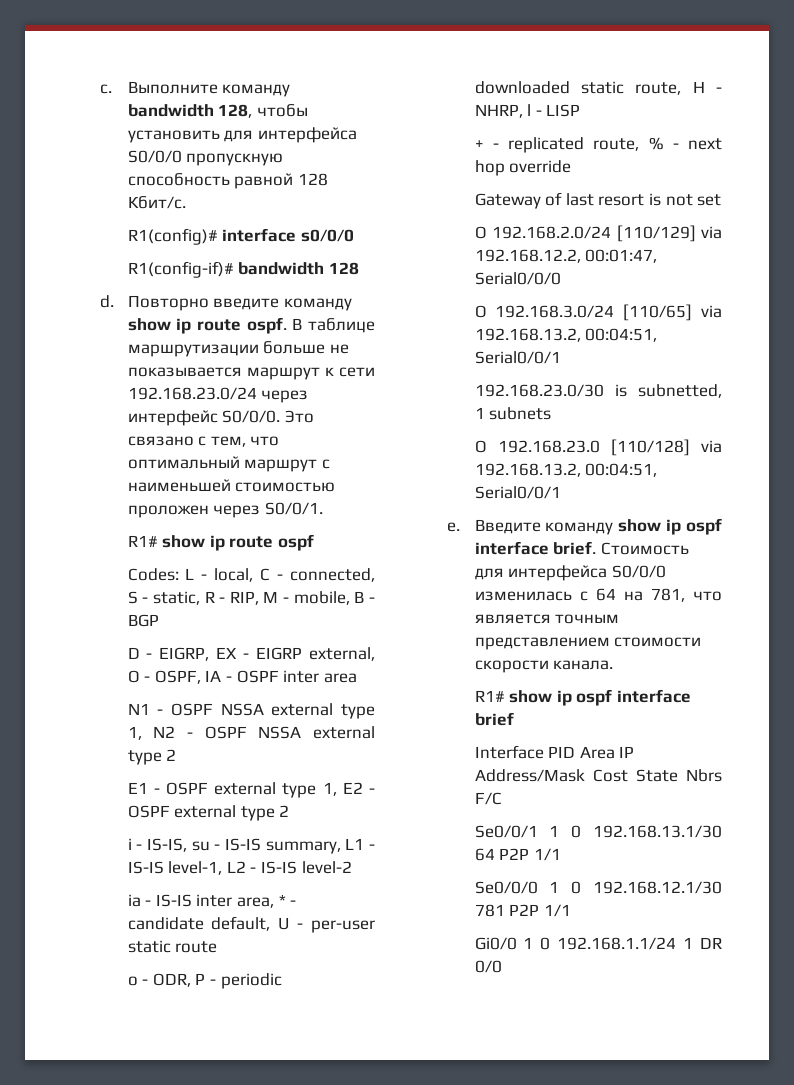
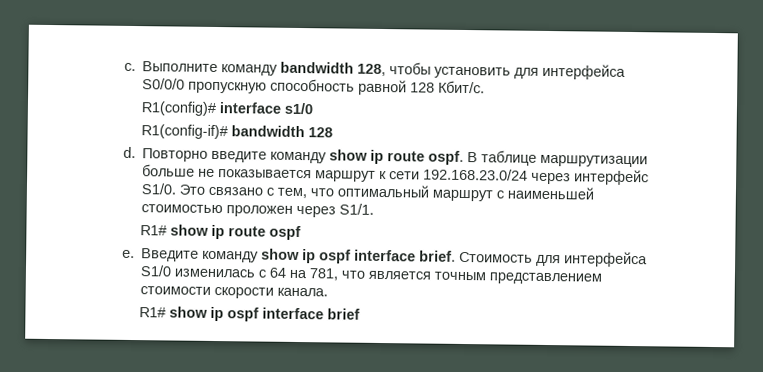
[300,229,354,242] s0/0/0 -> [284,102,314,115] s1/0
[222,410,281,423] S0/0/0. -> [140,183,177,195] S1/0.
[264,502,323,515] S0/0/1. -> [338,203,374,215] S1/1.
[127,568,375,582] [127,591,375,605] [127,614,159,627] [127,647,375,661] [127,670,357,684] [127,703,375,719] [127,726,375,740] [127,749,177,765] [127,782,375,798] [127,805,290,821] [127,838,375,854] [127,861,352,875] [127,894,297,908] [127,916,375,933] [127,940,218,953] [127,973,282,989] [474,81,722,95] [474,104,581,118] [474,137,722,153] [474,160,572,176] [474,192,722,209] [474,225,722,242] [474,249,658,263] [474,272,561,285] [474,304,722,321] [474,328,658,342] [474,351,561,364] [474,384,722,398] [474,407,552,420] [474,439,722,456] [474,463,658,477] [474,486,561,499] // Codes: L - local, C - connected, S - static, R - RIP, M - mobile, B - BGP // D - EIGRP, EX - EIGRP external, O - OSPF, IA - OSPF inter area // N1 - OSPF NSSA external type 1, N2 - OSPF NSSA external type 2 // E1 - OSPF external type 1, E2 - OSPF external type 2 // i - IS-IS, su - IS-IS summary, L1 - IS-IS level-1, L2 - IS-IS level-2 // ia - IS-IS inter area, * - candidate default, U - per-user static route // o - ODR, P - periodic downloaded static route, H - NHRP, l - LISP // + - replicated route, % - next hop override // Gateway of last resort is not set // O 192.168.2.0/24 [110/129] via 192.168.12.2, 00:01:47, Serial0/0/0 // O 192.168.3.0/24 [110/65] via 192.168.13.2, 00:04:51, Serial0/0/1 // 192.168.23.0/30 is subnetted, 1 subnets // O 192.168.23.0 [110/128] via 192.168.13.2, 00:04:51, Serial0/0/1 -> (302, 233) none
[611,565,666,578] S0/0/0 -> [139,265,172,277] S1/0
[474,745,635,759] [474,769,722,782] [474,792,502,805] [474,825,722,838] [474,848,561,861] [474,881,722,894] [474,904,571,917] [474,937,722,950] [474,960,502,973] // Interface PID Area IP Address/Mask Cost State Nbrs F/C // Se0/0/1 1 0 192.168.13.1/30 64 P2P 1/1 // Se0/0/0 1 0 192.168.12.1/30 781 P2P 1/1 // Gi0/0 1 0 192.168.1.1/24 1 DR 0/0 -> (361, 314) none

